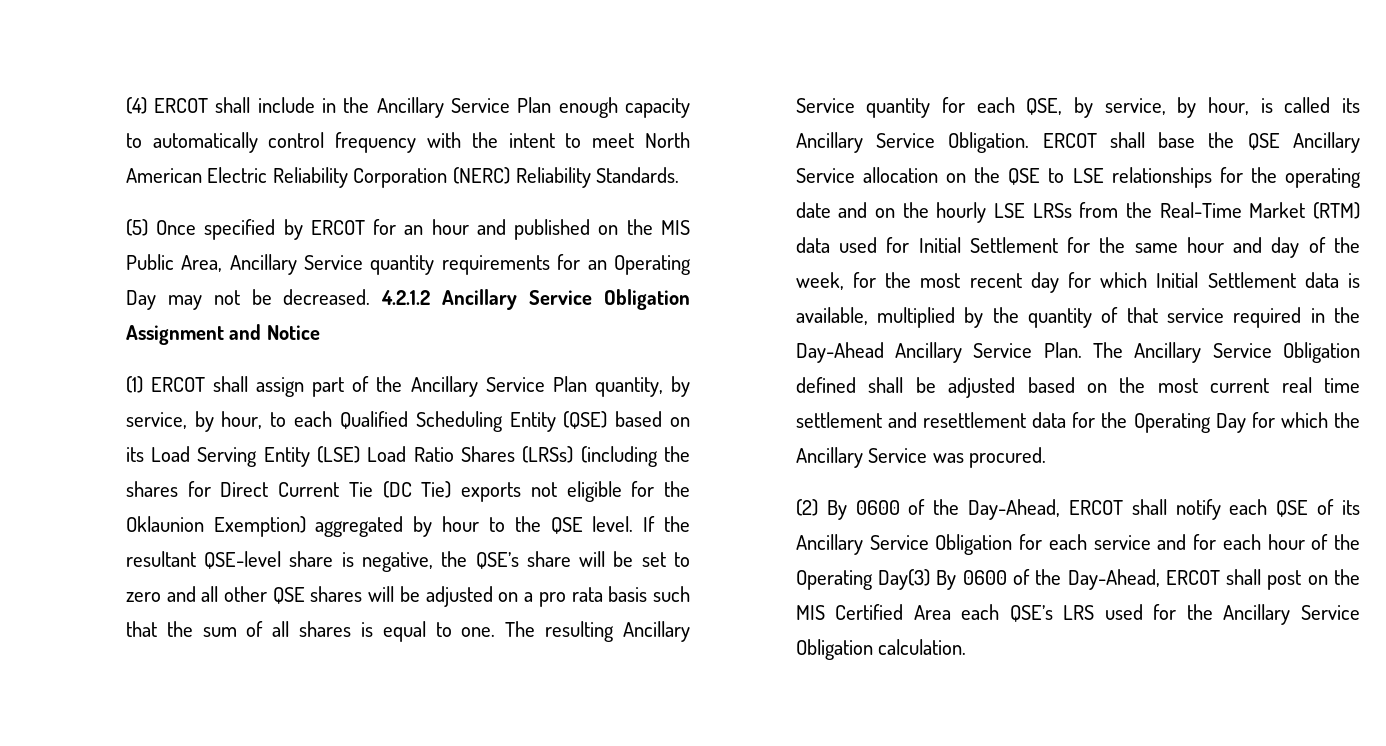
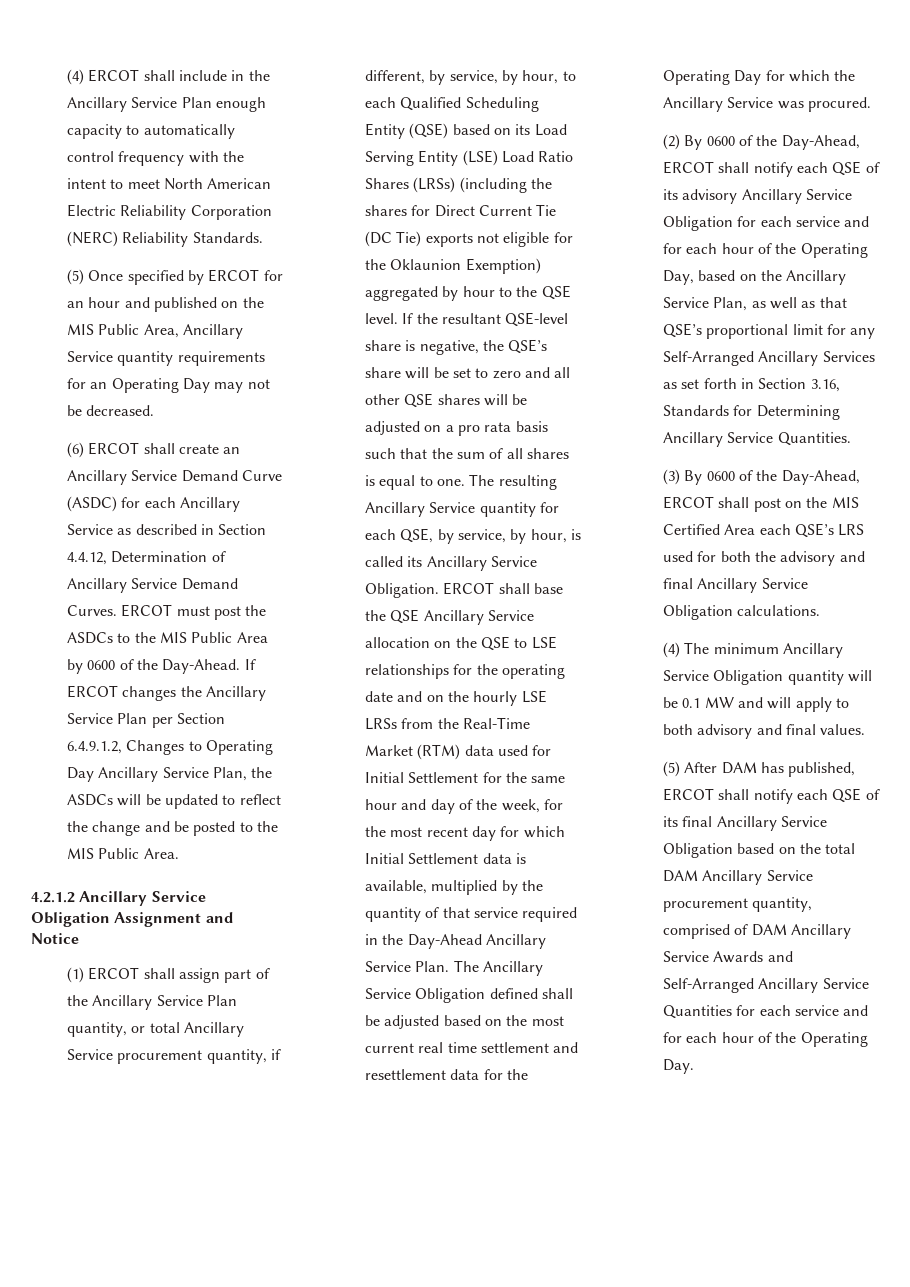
(371, 297) none -> [66,442,241,458] [66,470,282,485] [66,496,240,512] [66,524,267,535] [66,551,226,565] [66,578,238,593] [66,604,267,620] [66,632,268,644] [66,659,256,674] [66,685,266,701] [66,713,225,728] [66,740,273,755] [66,767,273,782] [66,794,281,809] [66,821,278,836] [66,848,179,859] // (6) ERCOT shall create an Ancillary Service Demand Curve (ASDC) for each Ancillary Service as described in Section 4.4.12, Determination of Ancillary Service Demand Curves. ERCOT must post the ASDCs to the MIS Public Area by 0600 of the Day-Ahead. If ERCOT changes the Ancillary Service Plan per Section 6.4.9.1.2, Changes to Operating Day Ancillary Service Plan, the ASDCs will be updated to reflect the change and be posted to the MIS Public Area. //
(663, 387) none -> [131,1022,244,1037] [66,1049,281,1064] [364,70,425,84] or total Ancillary Service procurement quantity, if different,
(1360, 507) none -> [682,189,738,204] advisory
[878,569,931,590] Day(3) -> [662,270,847,285] [662,297,847,311] [662,323,876,339] [662,351,875,366] [662,378,840,392] [662,405,840,420] [662,432,851,447] [662,469,680,485] Day, based on the Ancillary Service Plan, as well as that QSE’s proportional limit for any Self-Arranged Ancillary Services as set forth in Section 3.16, Standards for Determining Ancillary Service Quantities. // (3)
[1186,604,1360,625] [795,639,967,660] the Ancillary Service Obligation calculation. -> [720,551,865,566] [662,578,808,593] [662,605,821,620] [662,642,843,658] [662,670,872,685] [662,697,849,712] [662,724,866,739] [662,761,856,777] [662,788,880,804] [662,816,827,831] [662,843,856,858] [662,870,813,885] [662,897,813,912] [662,924,851,939] [662,951,793,963] [662,978,869,993] [662,1005,869,1019] [662,1032,868,1047] [662,1059,694,1074] both the advisory and final Ancillary Service Obligation calculations. // (4) The minimum Ancillary Service Obligation quantity will be 0.1 MW and will apply to both advisory and final values. // (5) After DAM has published, ERCOT shall notify each QSE of its final Ancillary Service Obligation based on the total DAM Ancillary Service procurement quantity, comprised of DAM Ancillary Service Awards and Self-Arranged Ancillary Service Quantities for each service and for each hour of the Operating Day.

